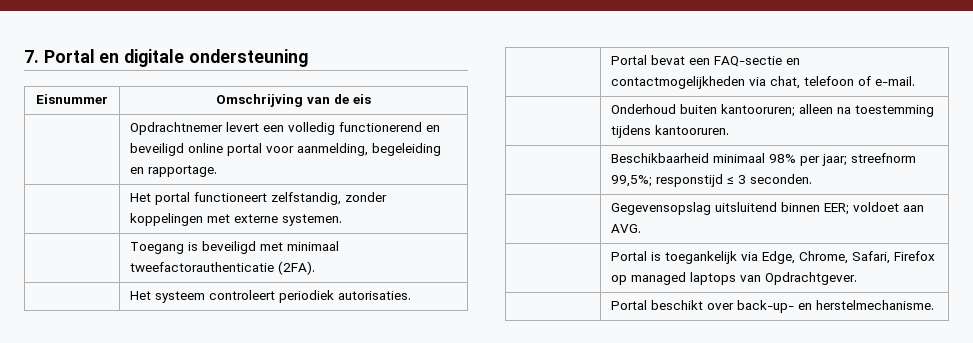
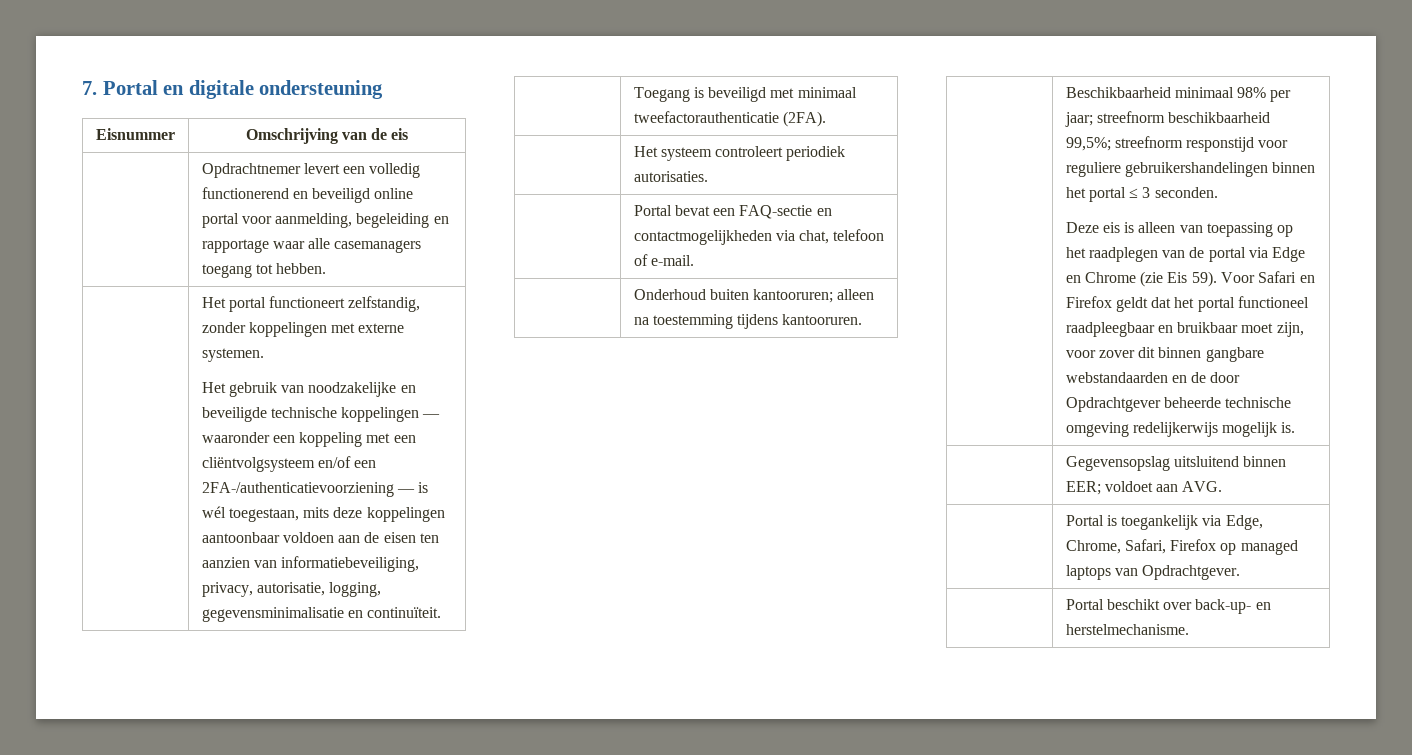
[148,165,218,177] rapportage. -> [201,238,422,253] [201,263,327,278] rapportage waar alle casemanagers toegang tot hebben.
(343, 220) none -> [201,382,416,397] [201,407,441,422] [201,432,416,447] [201,456,377,472] [201,482,429,497] [201,506,445,522] [201,532,440,543] [201,556,420,572] [201,582,382,597] [201,607,442,622] // Het gebruik van noodzakelijke en beveiligde technische koppelingen — waaronder een koppeling met een cliëntvolgsysteem en/of een 2FA-/authenticatievoorziening — is wél toegestaan, mits deze koppelingen aantoonbaar voldoen aan de eisen ten aanzien van informatiebeveiliging, privacy, autorisatie, logging, gegevensminimalisatie en continuïteit.
[611,174,813,187] 99,5%; responstijd ≤ 3 seconden. -> [1168,112,1271,123] [1065,136,1289,152] [1065,162,1316,177] [1065,187,1218,202] [1065,222,1294,237] [1065,247,1306,262] [1065,271,1315,287] [1065,296,1310,312] [1065,322,1304,337] [1065,347,1264,362] [1065,372,1241,383] [1065,397,1292,412] [1065,422,1296,437] beschikbaarheid 99,5%; streefnorm responstijd voor reguliere gebruikershandelingen binnen het portal ≤ 3 seconden. // Deze eis is alleen van toepassing op het raadplegen van de portal via Edge en Chrome (zie Eis 59). Voor Safari en Firefox geldt dat het portal functioneel raadpleegbaar en bruikbaar moet zijn, voor zover dit binnen gangbare webstandaarden en de door Opdrachtgever beheerde technische omgeving redelijkerwijs mogelijk is.

